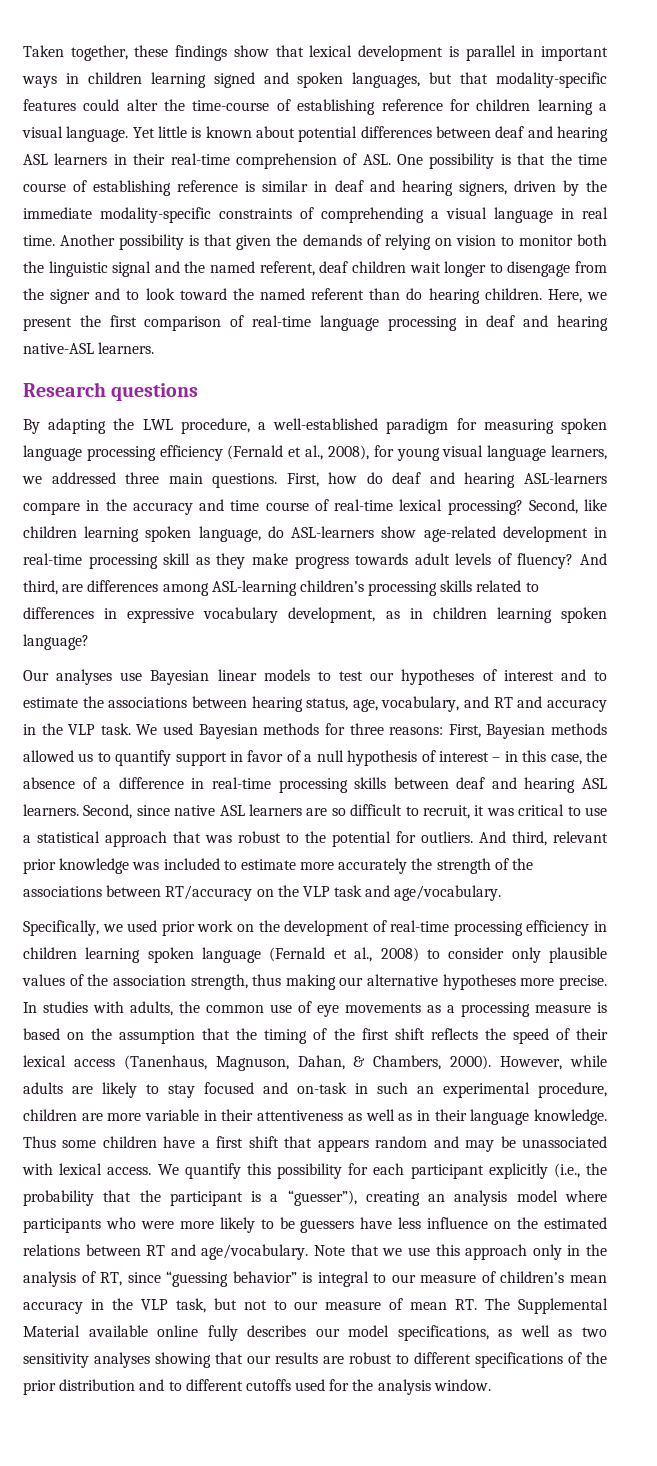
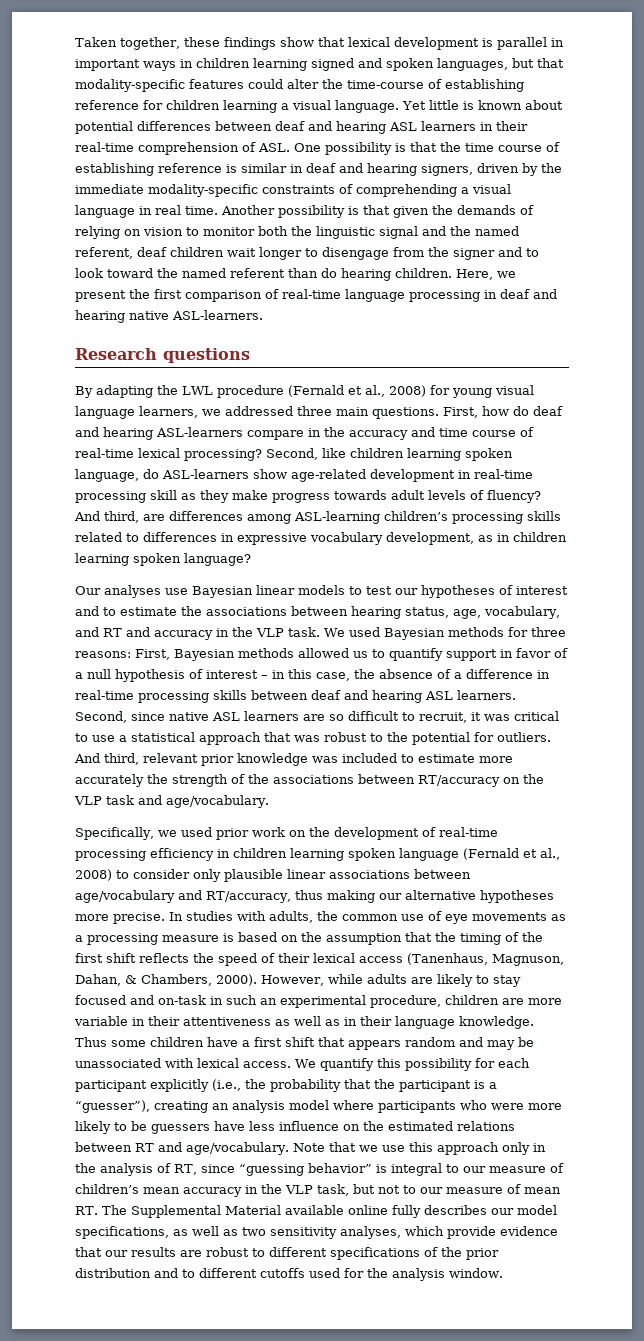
[23,342,155,354] native-ASL learners. -> [129,310,263,320] native ASL-learners.
[180,418,607,434] [23,445,369,461] procedure, a well-established paradigm for measuring spoken language processing efficiency (Fernald et al., 2008), -> [216,385,426,398] procedure (Fernald et al., 2008)
[22,974,248,990] values of the association strength, -> [287,869,471,879] [75,890,291,903] linear associations between age/vocabulary and RT/accuracy,
[94,1352,211,1368] analyses showing -> [340,1226,558,1239] analyses, which provide evidence

